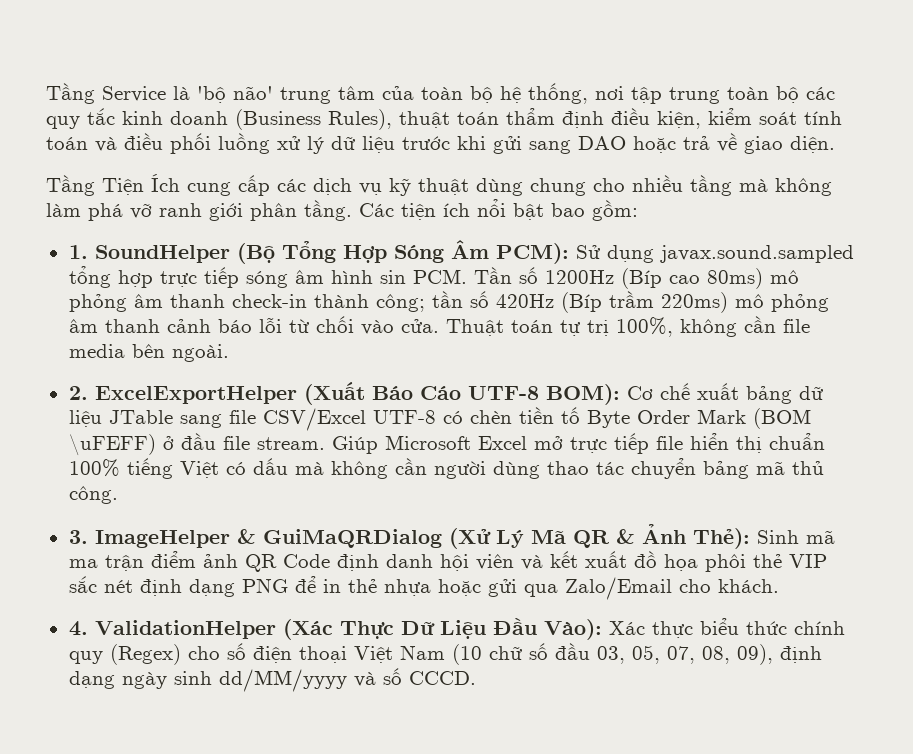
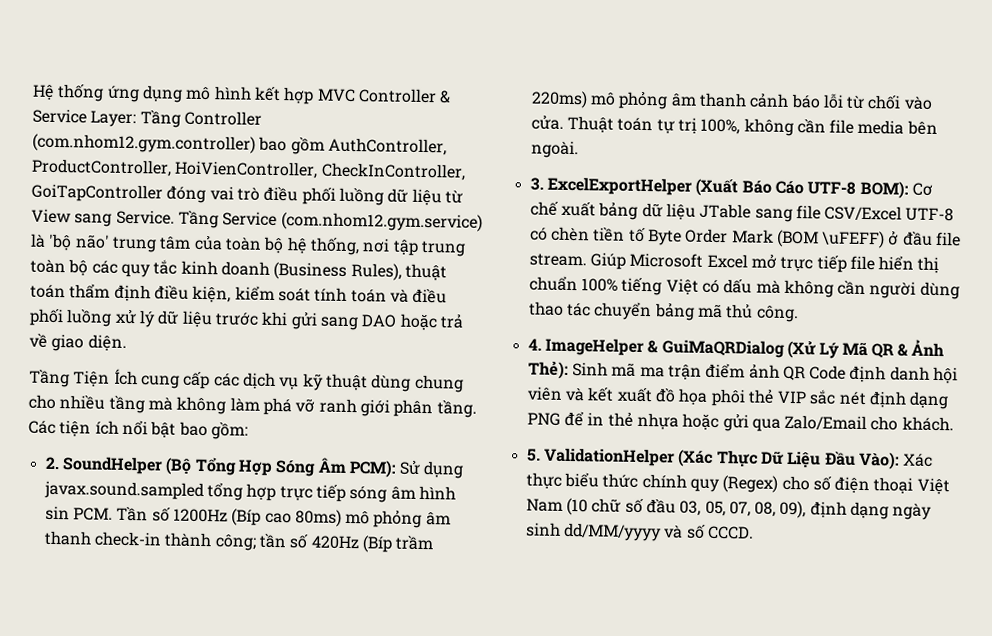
(46, 93) none -> [32,84,452,105] [32,108,262,128] [32,133,447,156] [31,158,466,181] [31,183,463,206] [31,208,175,227] Hệ thống ứng dụng mô hình kết hợp MVC Controller & Service Layer: Tầng Controller (com.nhom12.gym.controller) bao gồm AuthController, ProductController, HoiVienController, CheckInController, GoiTapController đóng vai trò điều phối luồng dữ liệu từ View sang Service.
(166, 94) none -> [280,212,483,232] (com.nhom12.gym.service)
[68,245,88,259] 1. -> [44,456,60,470] 2.
[68,386,88,400] 2. -> [529,177,544,191] 3.
[68,530,88,544] 3. -> [527,338,542,351] 4.
[68,621,88,636] 4. -> [526,448,541,462] 5.

